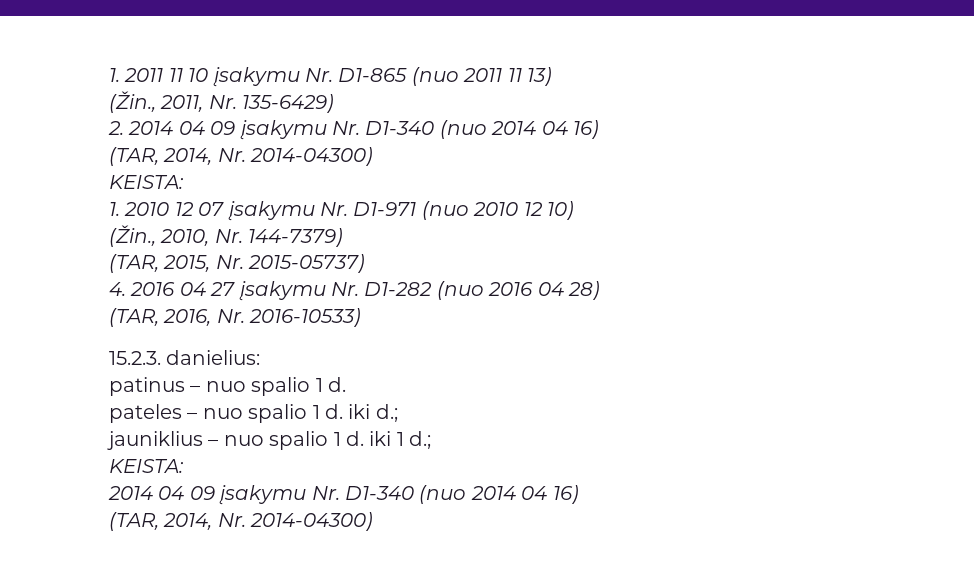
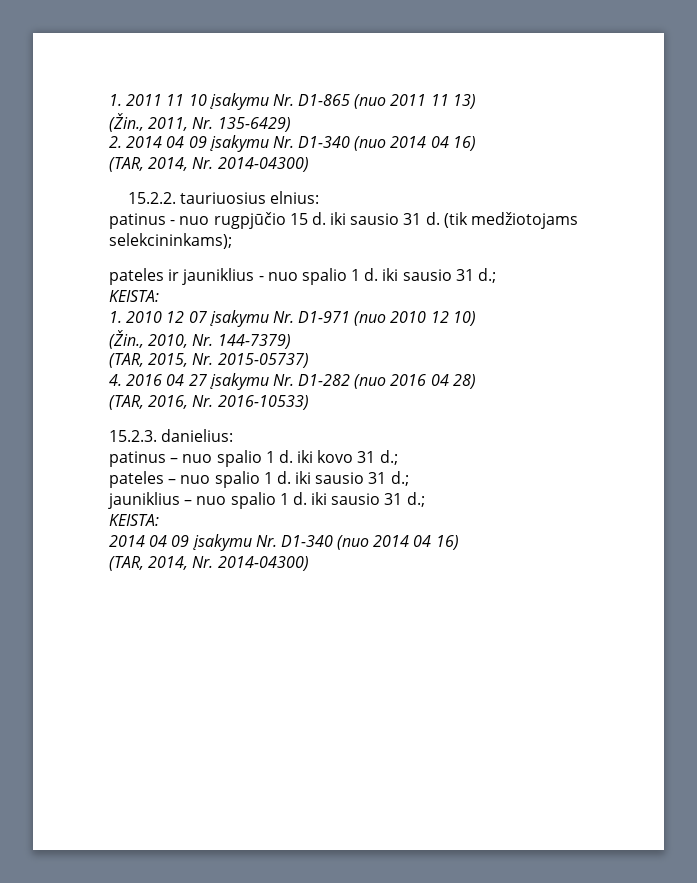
(374, 156) none -> [127,191,320,204] [109,212,579,229] [109,233,232,249] [109,268,497,285] // 15.2.2. tauriuosius elnius: // patinus - nuo rugpjūčio 15 d. iki sausio 31 d. (tik medžiotojams selekcininkams); // pateles ir jauniklius - nuo spalio 1 d. iki sausio 31 d.;
(346, 384) none -> [297,450,398,465] iki kovo 31 d.;
(371, 411) none -> [315,472,387,484] sausio 31
[396,432,404,446] 1 -> [331,493,403,505] sausio 31

